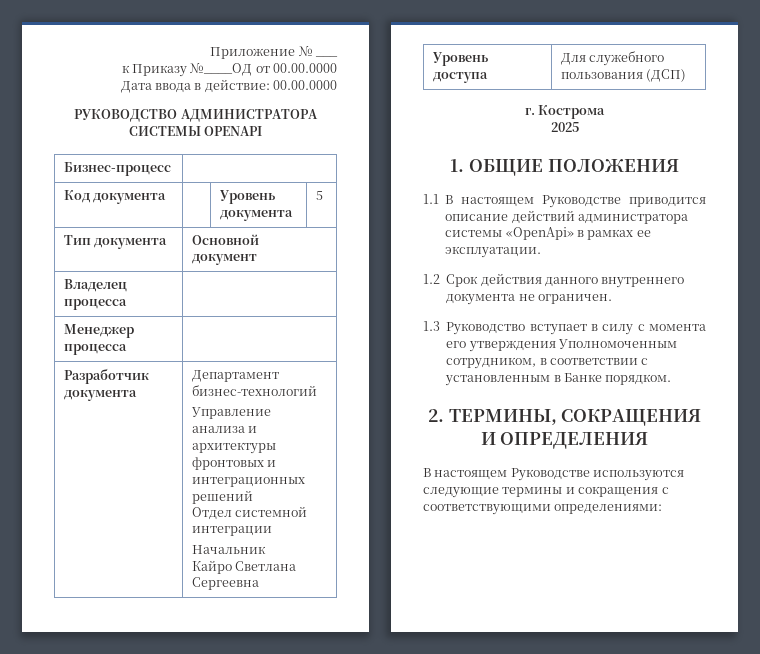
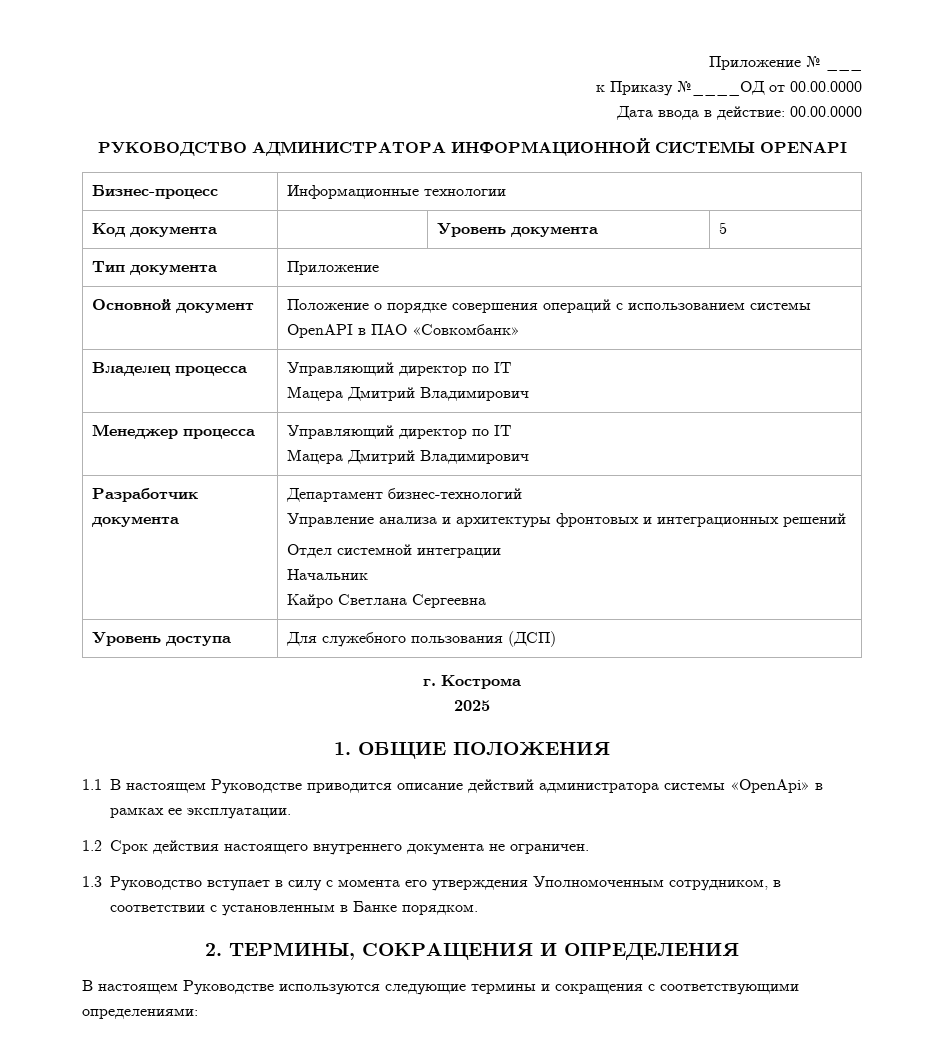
(318, 115) none -> [450,138,650,156] ИНФОРМАЦИОННОЙ
(171, 169) none -> [286,185,506,199] Информационные технологии
(168, 243) none -> [286,261,379,275] Приложение //
[63,279,127,292] [63,299,127,310] [63,324,134,338] [63,344,127,355] // Владелец процесса | // Менеджер процесса | -> [286,299,811,313] [286,324,520,338] [91,362,247,376] [286,362,512,376] [286,386,529,401] [91,424,255,439] [286,425,512,439] [286,449,529,464] | Положение о порядке совершения операций с использованием системы OpenAPI в ПАО «Совкомбанк» // Владелец процесса | Управляющий директор по IT // Мацера Дмитрий Владимирович // Менеджер процесса | Управляющий директор по IT // Мацера Дмитрий Владимирович
[545,277,598,287] данного -> [224,844,308,854] настоящего

